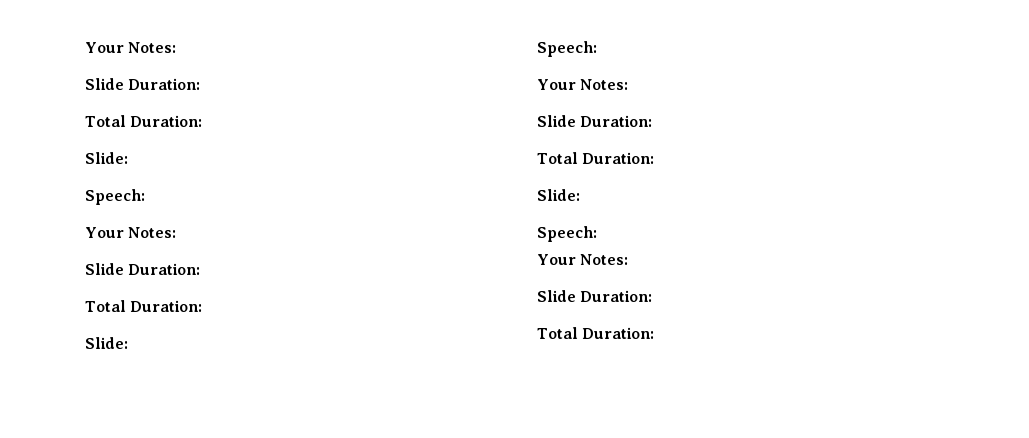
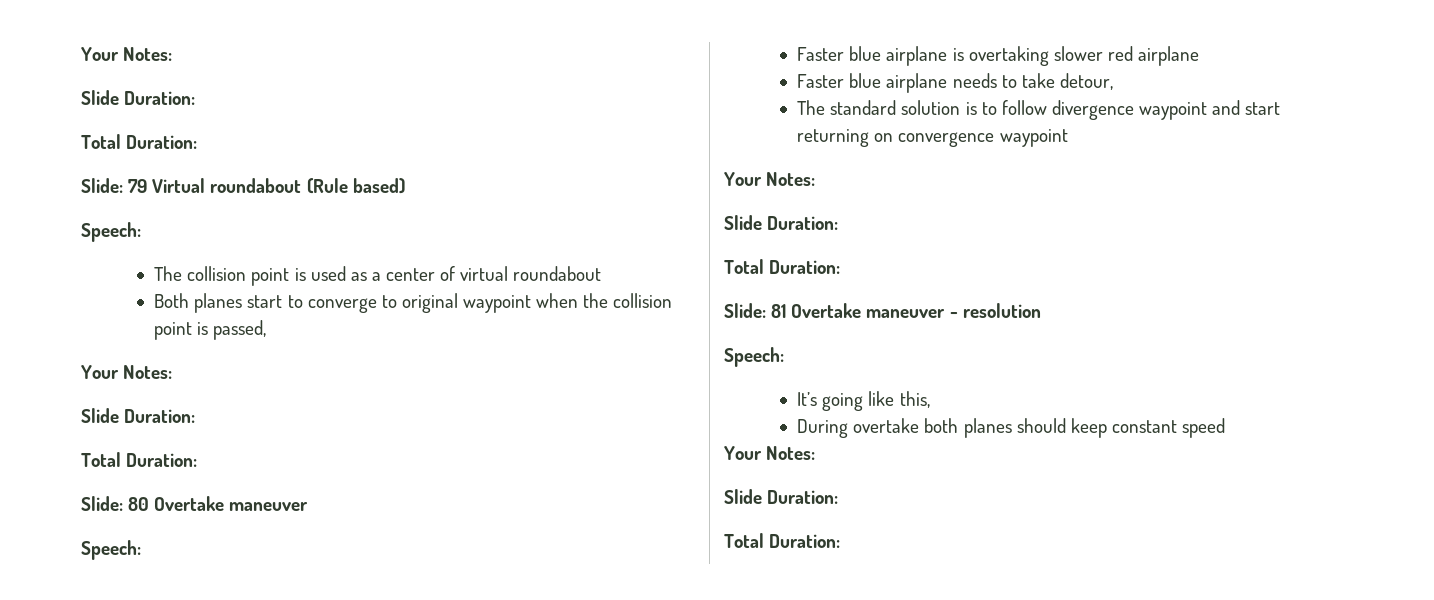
[85,42,177,53] [85,78,201,90] [85,115,203,127] [85,152,128,164] [85,189,145,205] [85,227,177,238] [85,263,201,275] [85,300,203,312] [85,337,128,349] [537,41,597,57] [537,79,629,90] [537,115,653,127] [537,152,655,164] [537,189,580,201] [537,226,597,242] Your Notes: // Slide Duration: // Total Duration: // Slide: // Speech: // Your Notes: // Slide Duration: // Total Duration: // Slide: // Speech: // Your Notes: // Slide Duration: // Total Duration: // Slide: // Speech: -> [81,47,173,61] [81,90,196,105] [81,134,198,149] [81,178,405,194] [81,222,141,242] [154,266,602,286] [154,293,673,313] [154,320,267,340] [81,365,173,379] [81,408,196,423] [81,452,198,467] [81,496,309,511] [81,540,141,560] [797,46,1200,66] [797,73,1113,93] [797,100,1281,120] [797,129,1068,147] [724,172,816,186] [724,215,839,230] [724,259,841,274] [724,303,1041,318] [724,347,784,367] [797,391,930,411] [797,418,1226,438] Your Notes: // Slide Duration: // Total Duration: // Slide: 79 Virtual roundabout (Rule based) // Speech: // The collision point is used as a center of virtual roundabout // Both planes start to converge to original waypoint when the collision point is passed, // Your Notes: // Slide Duration: // Total Duration: // Slide: 80 Overtake maneuver // Speech: // Faster blue airplane is overtaking slower red airplane // Faster blue airplane needs to take detour, // The standard solution is to follow divergence waypoint and start returning on convergence waypoint // Your Notes: // Slide Duration: // Total Duration: // Slide: 81 Overtake maneuver - resolution // Speech: // It’s going like this, // During overtake both planes should keep constant speed

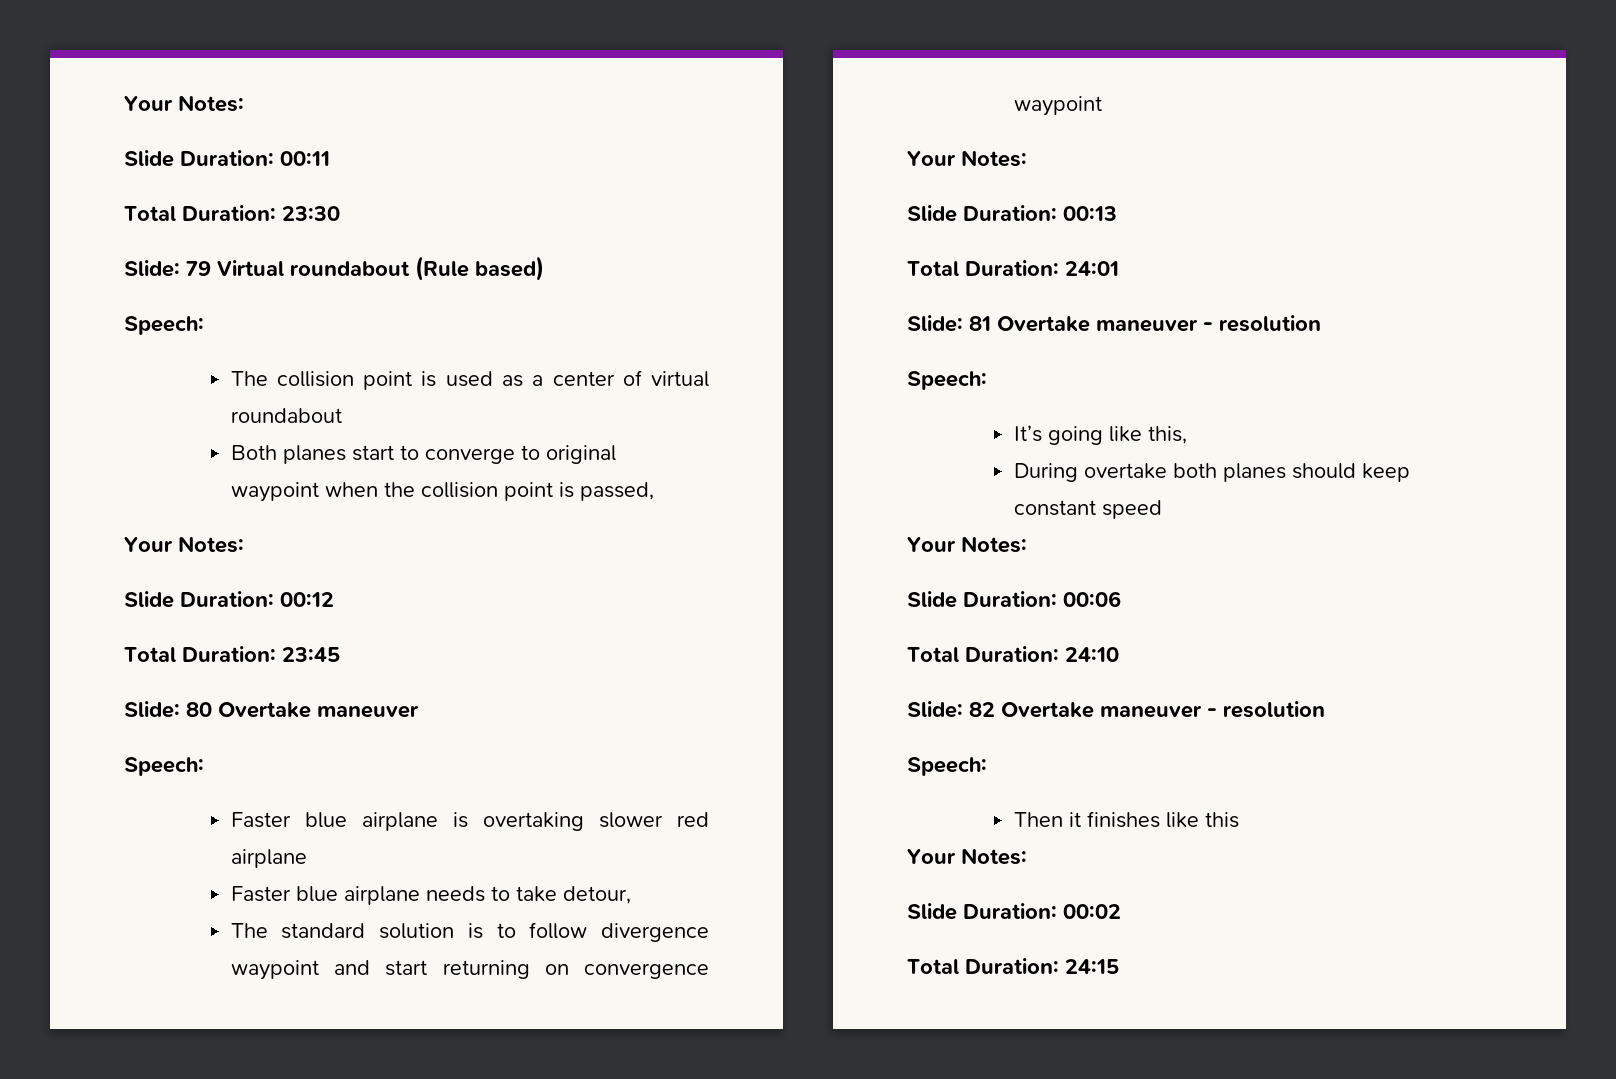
[81,47,173,61] [81,90,196,105] [81,134,198,149] Your Notes: // Slide Duration: // Total Duration: -> [124,95,244,112] [124,150,330,167] [124,205,340,221] Your Notes: // Slide Duration: 00:11 // Total Duration: 23:30
[81,452,198,467] // Total Duration: -> [280,592,334,607] [124,646,340,662] 00:12 // Total Duration: 23:45
[724,259,841,274] // Total Duration: -> [1063,206,1117,221] [907,260,1119,276] 00:13 // Total Duration: 24:01
[724,533,841,548] // Total Duration: -> [1063,591,1121,607] [907,646,1119,662] [907,701,1325,718] [907,757,987,776] [1013,811,1239,828] [907,848,1027,865] [907,903,1121,920] [907,958,1119,974] 00:06 // Total Duration: 24:10 // Slide: 82 Overtake maneuver - resolution // Speech: // Then it finishes like this // Your Notes: // Slide Duration: 00:02 // Total Duration: 24:15

